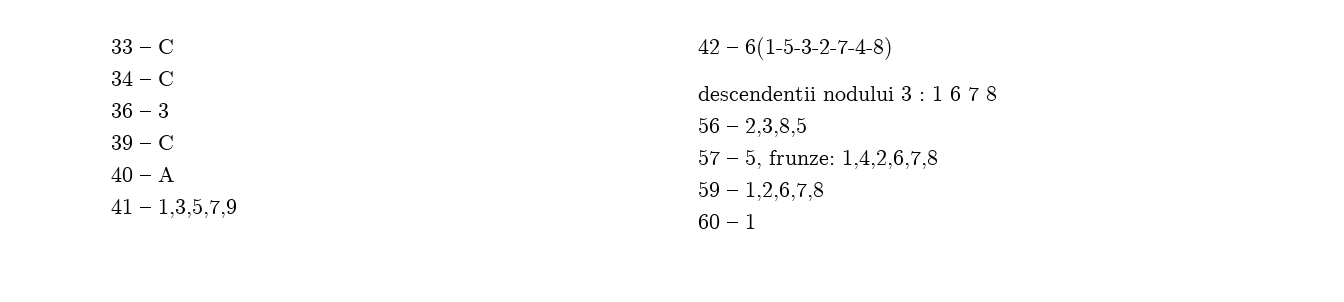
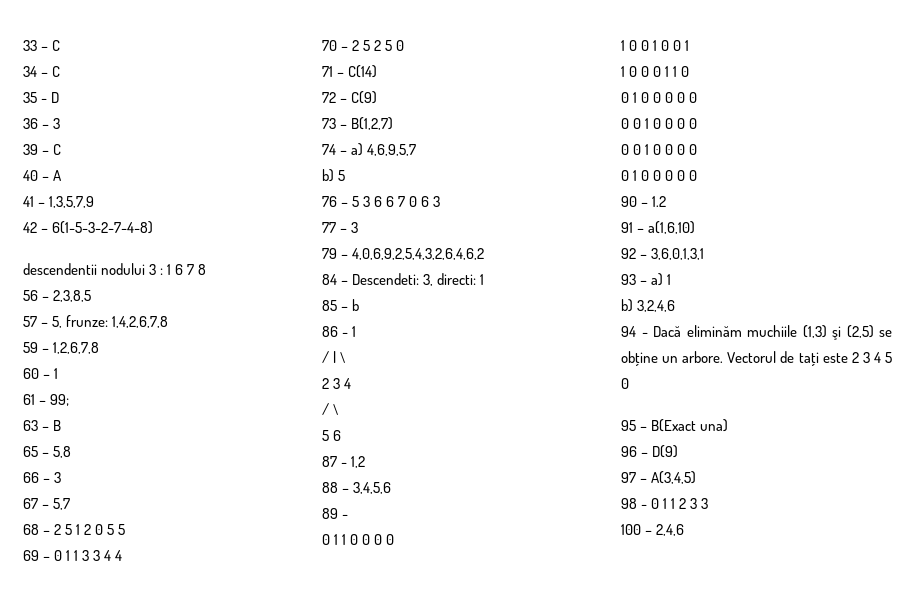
(174, 78) none -> [23,92,60,103] // 35 - D
(756, 221) none -> [23,394,70,406] [23,420,62,431] [23,446,72,458] [23,472,62,483] [23,498,71,510] [23,524,126,535] [23,550,123,561] [322,40,405,51] [322,65,378,78] [322,91,378,104] [322,117,394,130] [322,143,417,156] [322,169,346,182] [322,196,441,207] [322,222,359,233] [322,248,485,260] [322,273,485,286] [322,299,360,311] [322,326,357,337] [322,351,346,363] [322,378,352,389] [322,403,339,415] [322,430,342,441] [322,456,366,468] [322,482,392,494] [322,508,349,519] [322,534,395,545] [621,40,690,51] [621,66,690,77] [621,92,698,103] [621,118,698,129] [621,144,698,155] [621,170,698,181] [621,196,667,207] [621,221,696,234] [621,248,705,260] [621,273,672,286] [621,299,676,312] [621,325,892,340] [621,351,892,366] [621,378,629,389] [621,419,729,432] [621,445,679,458] [621,471,697,484] [621,498,709,509] [621,524,685,536] // 61 – 99; // 63 – B // 65 – 5,8 // 66 – 3 // 67 – 5,7 // 68 – 2 5 1 2 0 5 5 // 69 – 0 1 1 3 3 4 4 // 70 – 2 5 2 5 0 // 71 – C(14) // 72 – C(9) // 73 – B(1,2,7) // 74 – a) 4,6,9,5,7 // b) 5 // 76 – 5 3 6 6 7 0 6 3 // 77 – 3 // 79 – 4,0,6,9,2,5,4,3,2,6,4,6,2 // 84 – Descendeti: 3, directi: 1 // 85 – b // 86 - 1 // / | \ // 2 3 4 // / \ // 5 6 // 87 - 1,2 // 88 – 3,4,5,6 // 89 - // 0 1 1 0 0 0 0 // 1 0 0 1 0 0 1 // 1 0 0 0 1 1 0 // 0 1 0 0 0 0 0 // 0 0 1 0 0 0 0 // 0 0 1 0 0 0 0 // 0 1 0 0 0 0 0 // 90 – 1.2 // 91 – a(1,6,10) // 92 – 3,6,0,1,3,1 // 93 – a) 1 // b) 3,2,4,6 // 94 - Dacă eliminăm muchiile (1,3) şi (2,5) se obţine un arbore. Vectorul de taţi este 2 3 4 5 0 // 95 – B(Exact una) // 96 – D(9) // 97 – A(3,4,5) // 98 - 0 1 1 2 3 3 // 100 – 2,4,6

